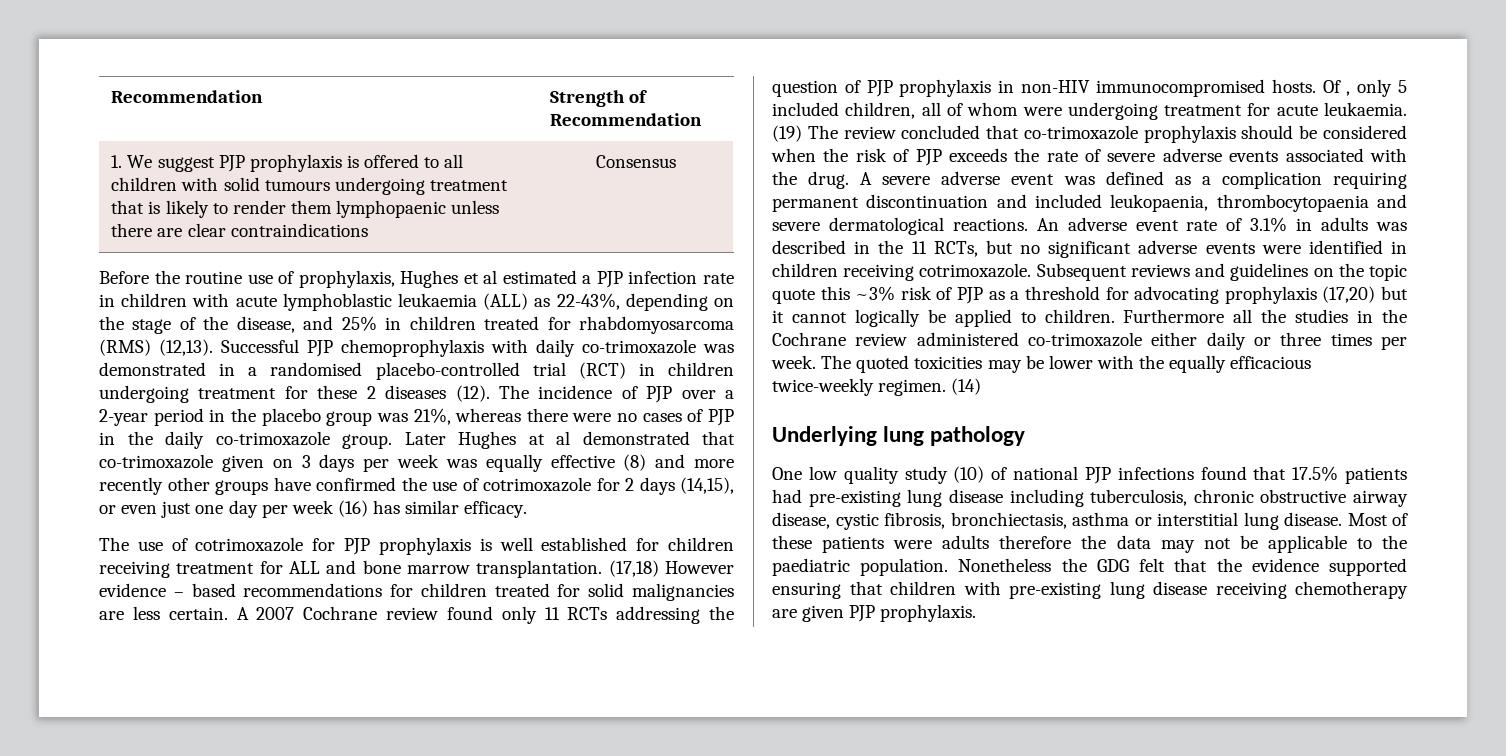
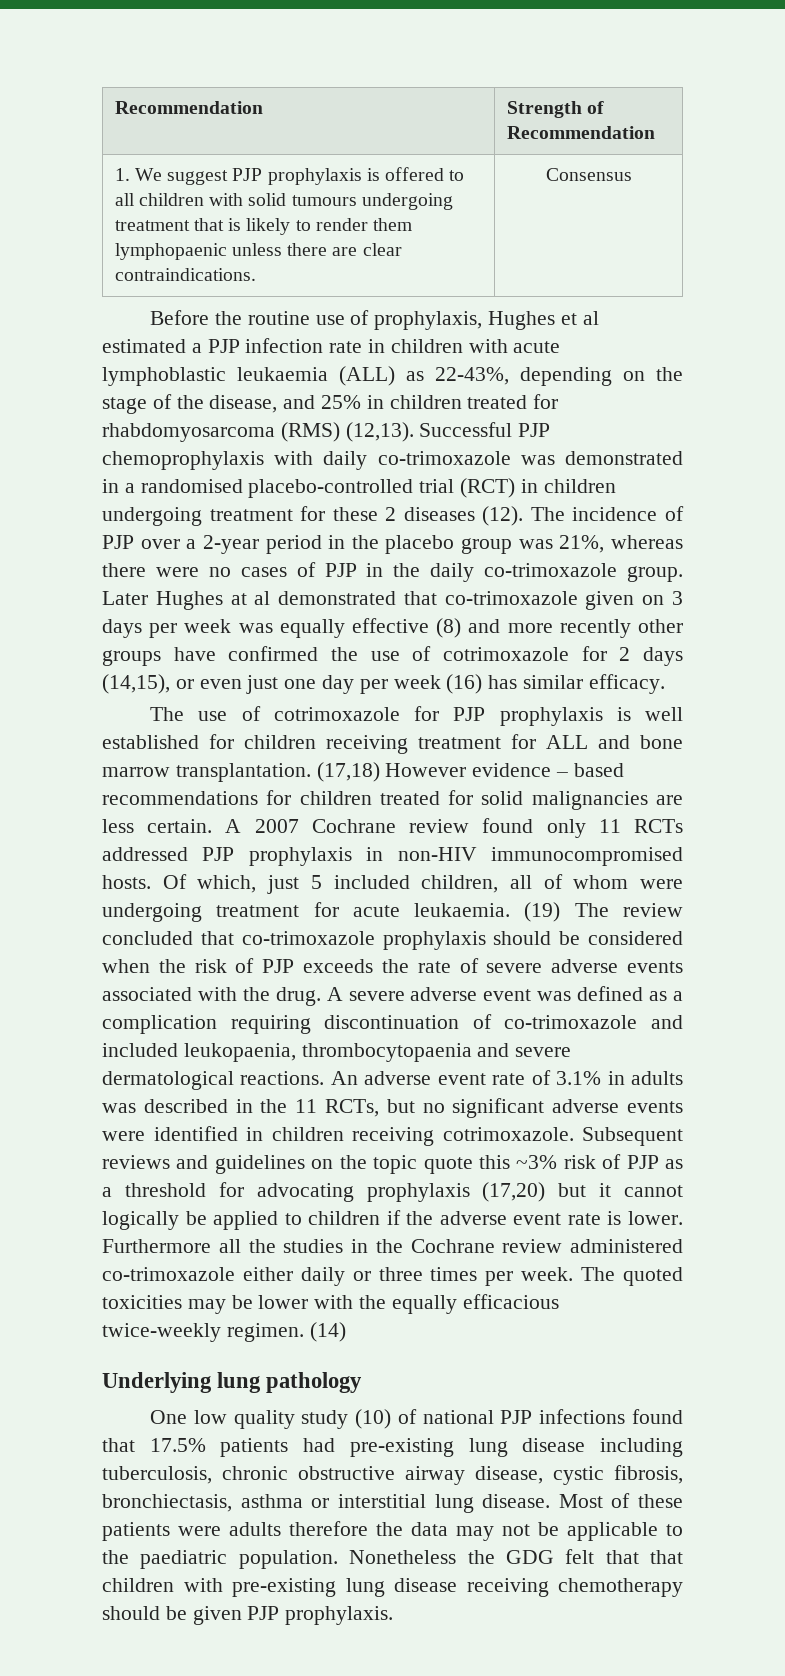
[230,223,368,237] contraindications -> [114,268,256,281] contraindications.
[616,606,734,624] [772,80,861,97] addressing the question of -> [102,847,188,861] addressed
[1346,79,1393,97] , only -> [197,875,300,894] which, just
[772,194,989,212] permanent discontinuation -> [324,1014,638,1029] discontinuation of co-trimoxazole
[1044,309,1115,323] children. -> [308,1210,683,1225] children if the adverse event rate is lower.
[1216,558,1407,576] [772,582,841,599] the evidence supported ensuring -> (639, 1557) none
[772,609,797,618] are -> [102,1606,187,1620] should be

